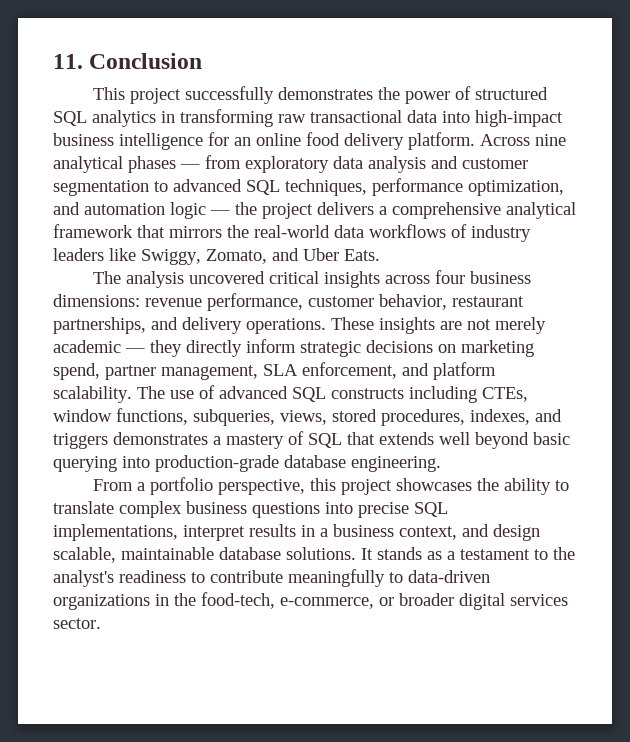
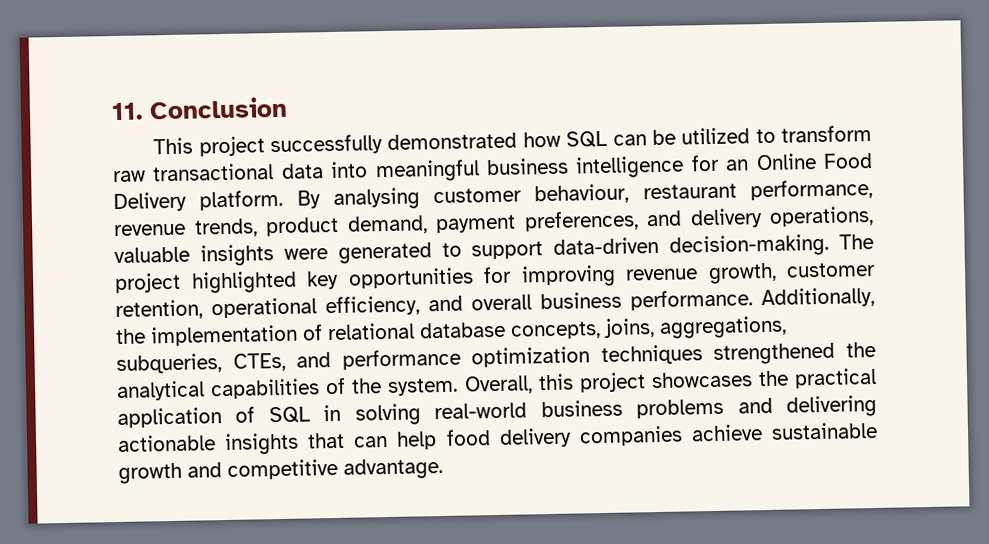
[278,86,549,104] [53,109,273,127] demonstrates the power of structured SQL analytics in transforming -> [387,125,872,150] demonstrated how SQL can be utilized to transform
[475,110,563,127] high-impact -> [374,159,480,183] meaningful
[256,132,566,150] [53,155,528,173] [53,178,564,196] [53,202,576,219] [53,224,531,242] [53,248,380,265] [93,270,532,288] [53,293,524,311] [53,317,546,334] [53,339,534,357] [53,362,496,380] [53,385,528,403] [53,408,562,426] [53,431,570,449] [53,455,441,472] [93,477,570,495] [53,501,448,518] [53,524,540,541] [53,547,575,563] [53,569,490,587] [53,592,568,610] [53,618,101,629] online food delivery platform. Across nine analytical phases — from exploratory data analysis and customer segmentation to advanced SQL techniques, performance optimization, and automation logic — the project delivers a comprehensive analytical framework that mirrors the real-world data workflows of industry leaders like Swiggy, Zomato, and Uber Eats. // The analysis uncovered critical insights across four business dimensions: revenue performance, customer behavior, restaurant partnerships, and delivery operations. These insights are not merely academic — they directly inform strategic decisions on marketing spend, partner management, SLA enforcement, and platform scalability. The use of advanced SQL constructs including CTEs, window functions, subqueries, views, stored procedures, indexes, and triggers demonstrates a mastery of SQL that extends well beyond basic querying into production-grade database engineering. // From a portfolio perspective, this project showcases the ability to translate complex business questions into precise SQL implementations, interpret results in a business context, and design scalable, maintainable database solutions. It stands as a testament to the analyst's readiness to contribute meaningfully to data-driven organizations in the food-tech, e-commerce, or broader digital services sector. -> [755,152,873,171] [113,178,873,213] [114,205,874,238] [114,233,874,267] [114,261,876,294] [115,286,875,321] [115,315,787,347] [116,341,876,375] [116,367,878,401] [117,394,878,428] [117,421,878,456] [118,457,443,484] Online Food Delivery platform. By analysing customer behaviour, restaurant performance, revenue trends, product demand, payment preferences, and delivery operations, valuable insights were generated to support data-driven decision-making. The project highlighted key opportunities for improving revenue growth, customer retention, operational efficiency, and overall business performance. Additionally, the implementation of relational database concepts, joins, aggregations, subqueries, CTEs, and performance optimization techniques strengthened the analytical capabilities of the system. Overall, this project showcases the practical application of SQL in solving real-world business problems and delivering actionable insights that can help food delivery companies achieve sustainable growth and competitive advantage.

